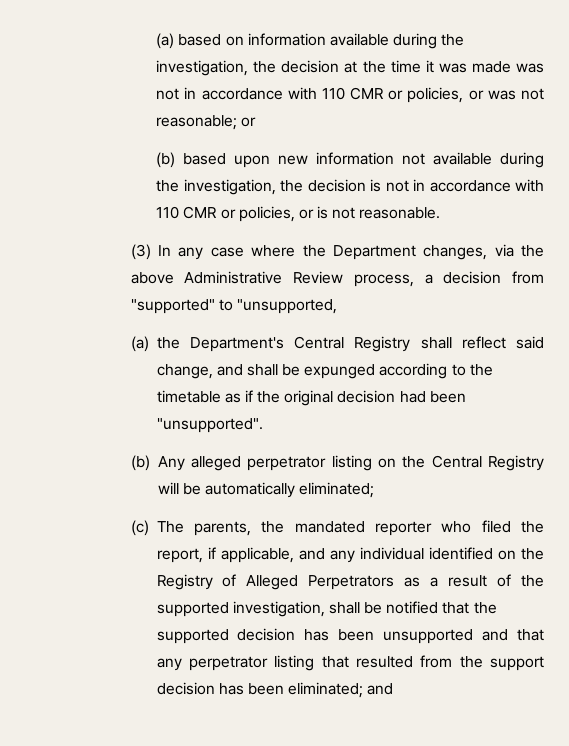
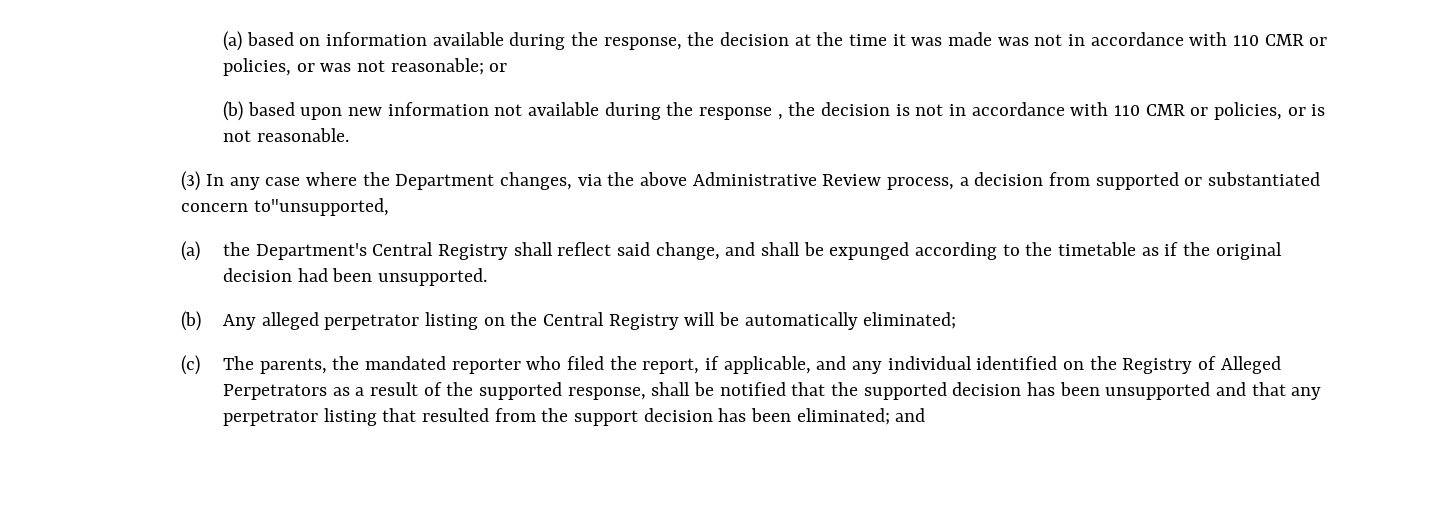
[156,60,249,76] investigation, -> [603,37,682,50] response,
[183,179,276,195] investigation, -> [699,107,783,120] response ,
[130,299,338,314] "supported" to "unsupported, -> [1095,172,1321,190] [181,198,390,216] supported or substantiated concern to"unsupported,
[156,418,263,433] "unsupported". -> [378,268,488,286] unsupported.
[232,601,325,617] investigation, -> [567,387,646,400] response,

